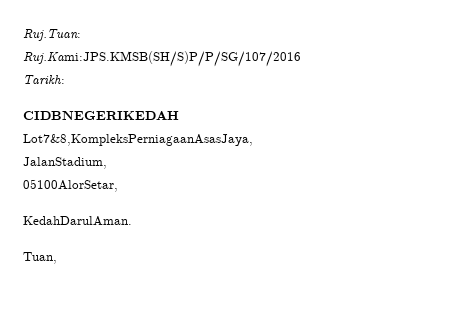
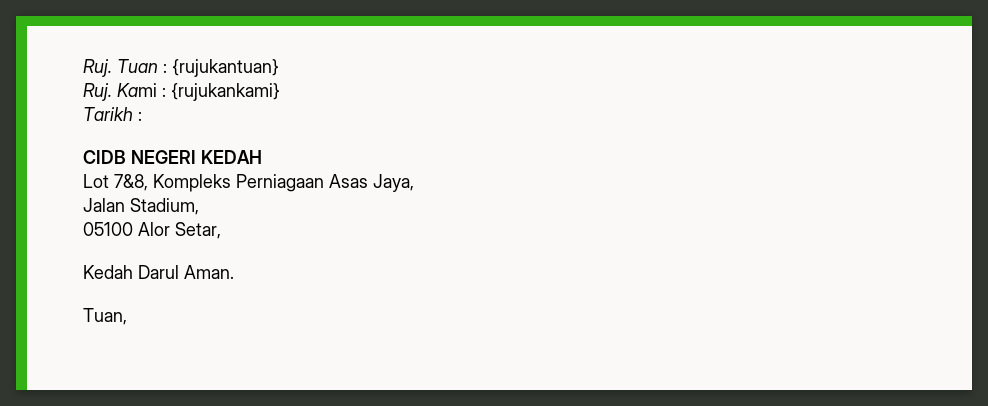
[23,29,81,41] [23,51,301,67] [23,75,65,85] [23,111,179,120] [23,134,253,146] [23,157,107,169] [23,179,118,192] [23,216,132,226] Ruj.Tuan: // Ruj.Kami:JPS.KMSB(SH/S)P/P/SG/107/2016 // Tarikh: // CIDBNEGERIKEDAH // Lot7&8,KompleksPerniagaanAsasJaya, // JalanStadium, // 05100AlorSetar, // KedahDarulAman. -> [83,59,279,77] [83,83,280,101] [83,107,142,121] [83,150,262,164] [83,174,414,192] [83,198,199,215] [83,222,221,239] [83,265,234,279] Ruj. Tuan : {rujukantuan} // Ruj. Kami : {rujukankami} // Tarikh : // CIDB NEGERI KEDAH // Lot 7&8, Kompleks Perniagaan Asas Jaya, // Jalan Stadium, // 05100 Alor Setar, // Kedah Darul Aman.

